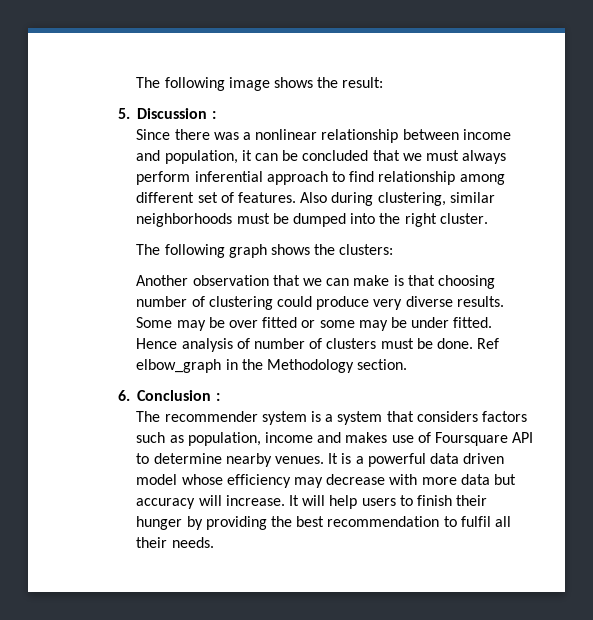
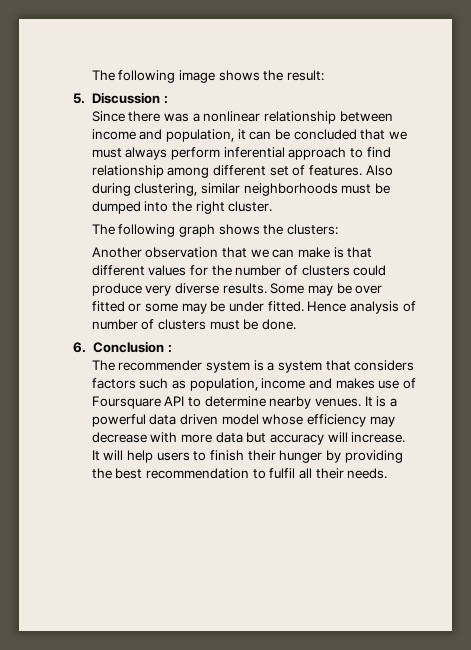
[437,275,495,289] [136,296,273,310] choosing number of clustering -> [91,265,350,276] different values for the number of clusters
[477,338,500,349] [136,359,408,373] Ref elbow_graph in the Methodology section. -> (297, 324) none

